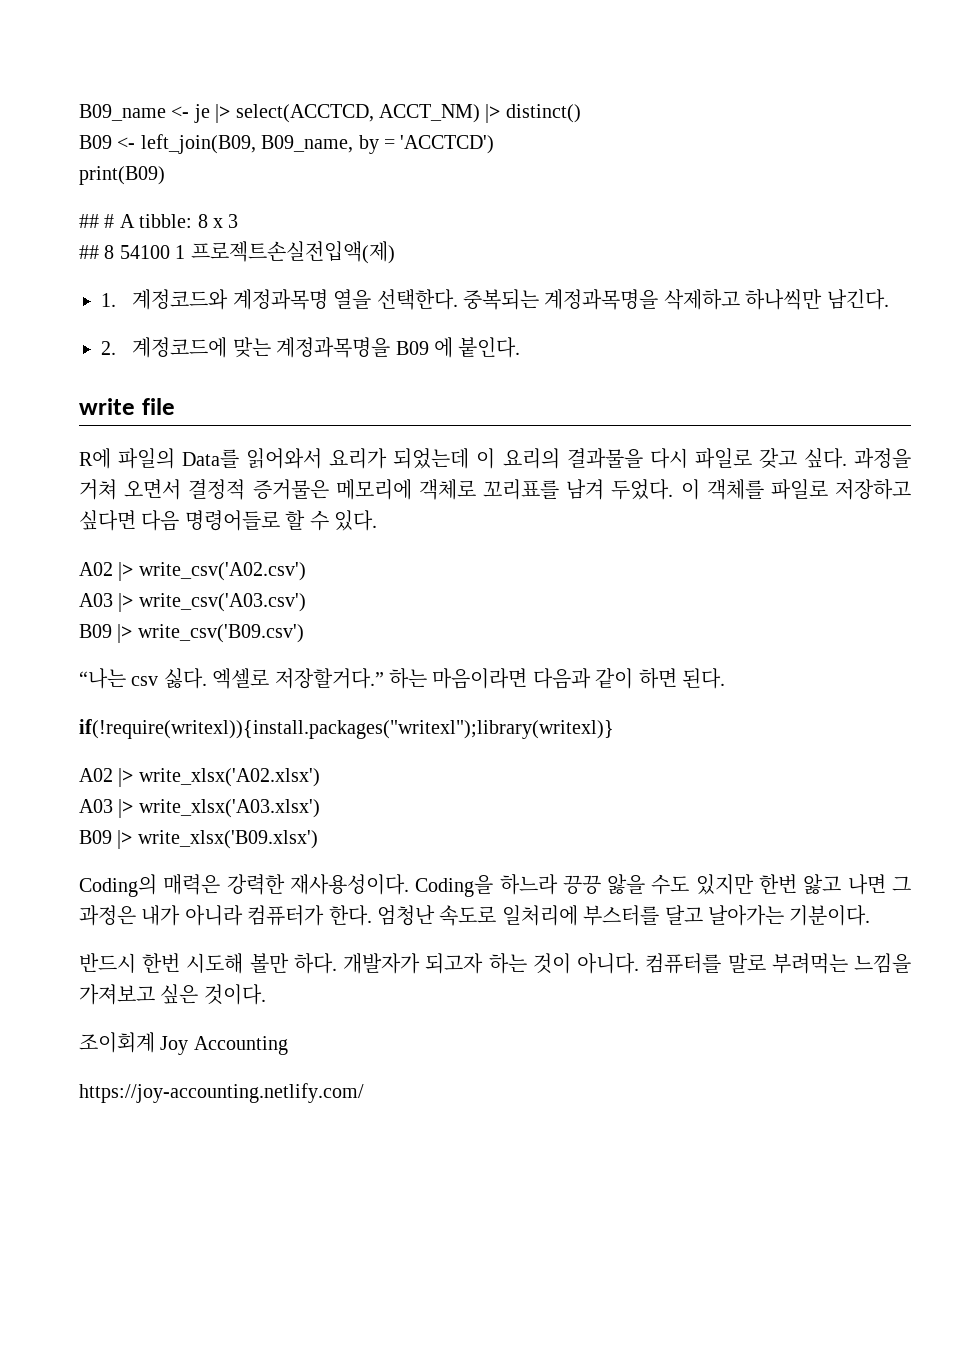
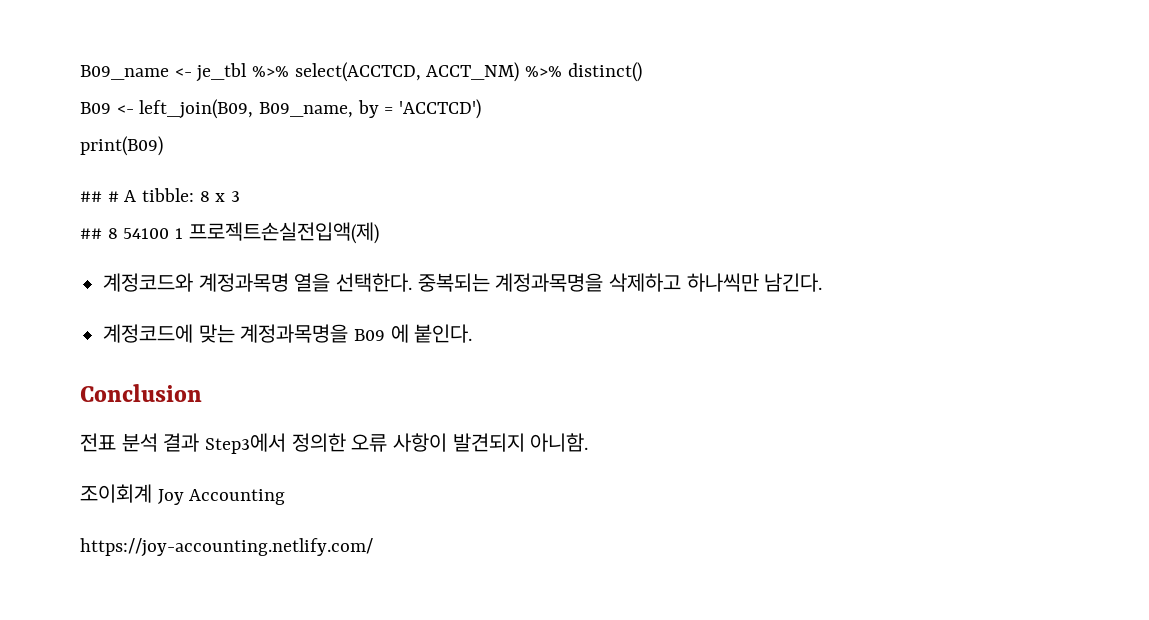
[193,104,231,123] je |> -> [196,63,290,82] je_tbl %>%
[485,104,501,123] |> -> [525,66,563,77] %>%
[101,293,116,307] 1. -> (379, 233) none
[101,341,116,355] 2. -> (823, 282) none
[79,398,175,415] [79,448,912,469] [79,479,911,500] [79,510,377,531] [79,562,306,581] [79,593,306,612] [79,624,304,643] [79,668,725,689] [79,719,614,739] [79,768,320,787] [79,799,320,818] [79,830,318,849] [79,874,911,897] [79,905,871,926] [79,953,912,974] [79,984,266,1005] write file // R에 파일의 Data를 읽어와서 요리가 되었는데 이 요리의 결과물을 다시 파일로 갖고 싶다. 과정을 거쳐 오면서 결정적 증거물은 메모리에 객체로 꼬리표를 남겨 두었다. 이 객체를 파일로 저장하고 싶다면 다음 명령어들로 할 수 있다. // A02 |> write_csv('A02.csv') // A03 |> write_csv('A03.csv') // B09 |> write_csv('B09.csv') // “나는 csv 싫다. 엑셀로 저장할거다.” 하는 마음이라면 다음과 같이 하면 된다. // if(!require(writexl)){install.packages("writexl");library(writexl)} // A02 |> write_xlsx('A02.xlsx') // A03 |> write_xlsx('A03.xlsx') // B09 |> write_xlsx('B09.xlsx') // Coding의 매력은 강력한 재사용성이다. Coding을 하느라 끙끙 앓을 수도 있지만 한번 앓고 나면 그 과정은 내가 아니라 컴퓨터가 한다. 엄청난 속도로 일처리에 부스터를 달고 날아가는 기분이다. // 반드시 한번 시도해 볼만 하다. 개발자가 되고자 하는 것이 아니다. 컴퓨터를 말로 부려먹는 느낌을 가져보고 싶은 것이다. -> [80,384,202,402] [80,433,589,454] Conclusion // 전표 분석 결과 Step3에서 정의한 오류 사항이 발견되지 아니함.

